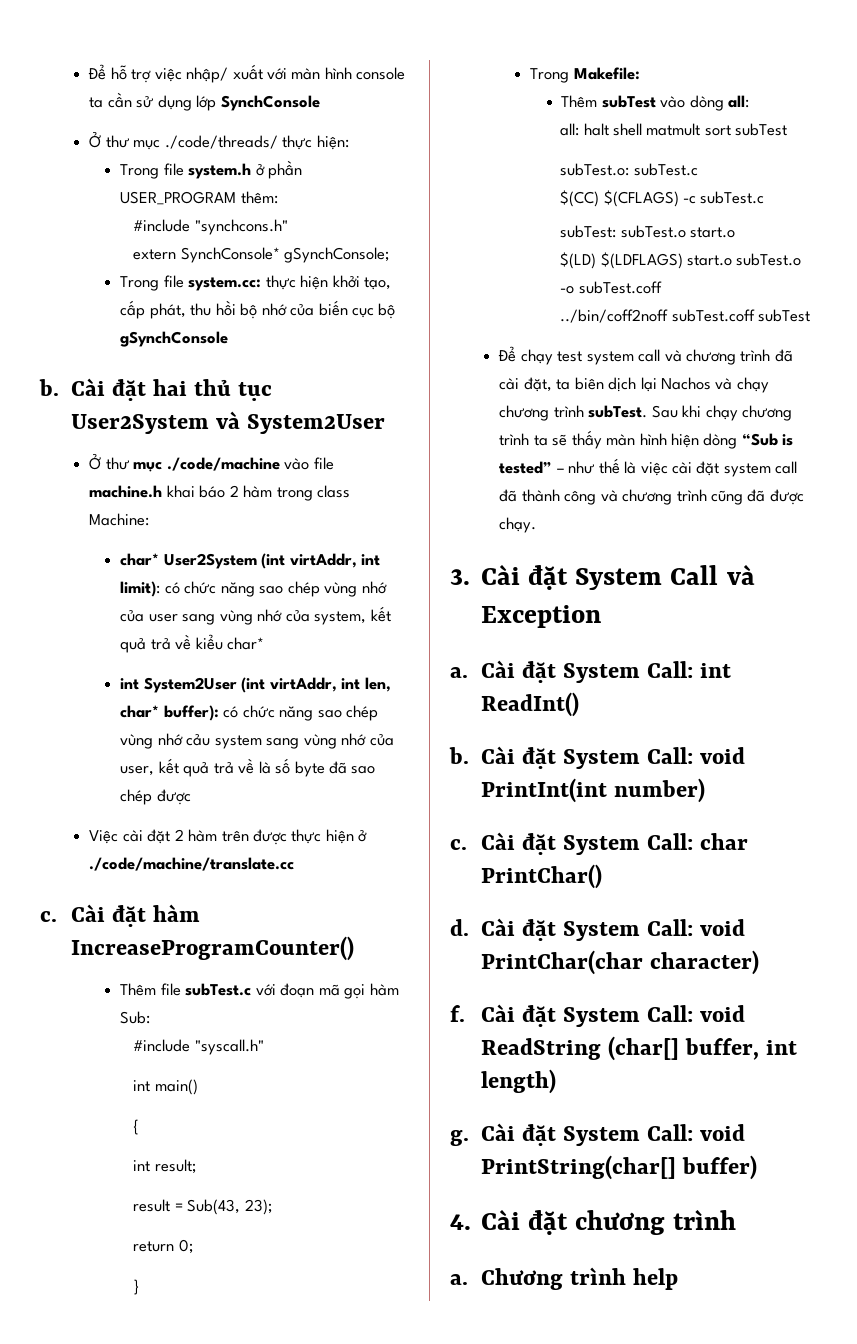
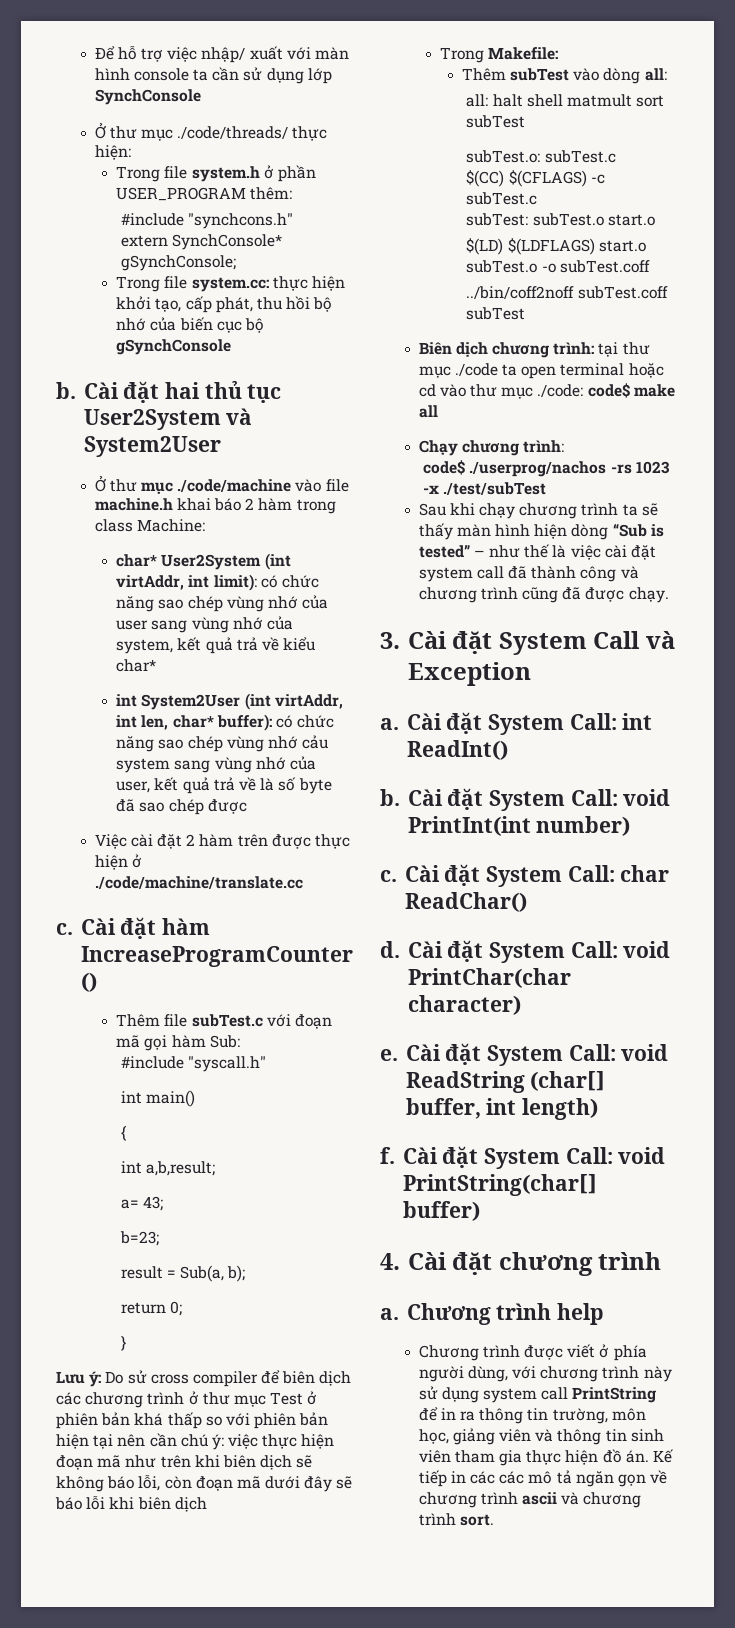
[154,1159,196,1174] result; -> [146,1161,216,1176] [120,1196,164,1211] [119,1231,159,1246] a,b,result; // a= 43; // b=23;
[187,1199,272,1215] Sub(43, 23); -> [180,1265,246,1282] Sub(a, b);
(140, 1287) none -> [56,1370,352,1387] [56,1391,318,1408] [56,1412,329,1429] [56,1433,335,1450] [56,1455,313,1470] [56,1475,353,1492] [55,1496,207,1512] // Lưu ý: Do sử cross compiler để biên dịch các chương trình ở thư mục Test ở phiên bản khá thấp so với phiên bản hiện tại nên cần chú ý: việc thực hiện đoạn mã như trên khi biên dịch sẽ không báo lỗi, còn đoạn mã dưới đây sẽ báo lỗi khi biên dịch
[498,346,793,365] [499,377,769,393] [499,405,648,421] Để chạy test system call và chương trình đã cài đặt, ta biên dịch lại Nachos và chạy chương trình subTest. -> [418,342,650,358] [418,363,664,379] [418,383,675,399] [418,405,438,418] [418,440,565,456] [423,460,670,477] [423,482,547,495] Biên dịch chương trình: tại thư mục ./code ta open terminal hoặc cd vào thư mục ./code: code$ make all // Chạy chương trình: // code$ ./userprog/nachos -rs 1023 -x ./test/subTest //
[481,864,603,889] PrintChar() -> [404,892,527,912] ReadChar()
[450,1005,465,1022] f. -> [380,1049,398,1061] e.
[450,1130,469,1146] g. -> [380,1147,395,1164] f.
(678, 1279) none -> [418,1344,647,1361] [418,1366,672,1382] [418,1386,657,1403] [418,1407,646,1424] [418,1428,664,1445] [418,1449,674,1466] [418,1470,668,1487] [418,1492,642,1508] [418,1513,494,1526] // Chương trình được viết ở phía người dùng, với chương trình này sử dụng system call PrintString để in ra thông tin trường, môn học, giảng viên và thông tin sinh viên tham gia thực hiện đồ án. Kế tiếp in các các mô tả ngăn gọn về chương trình ascii và chương trình sort.

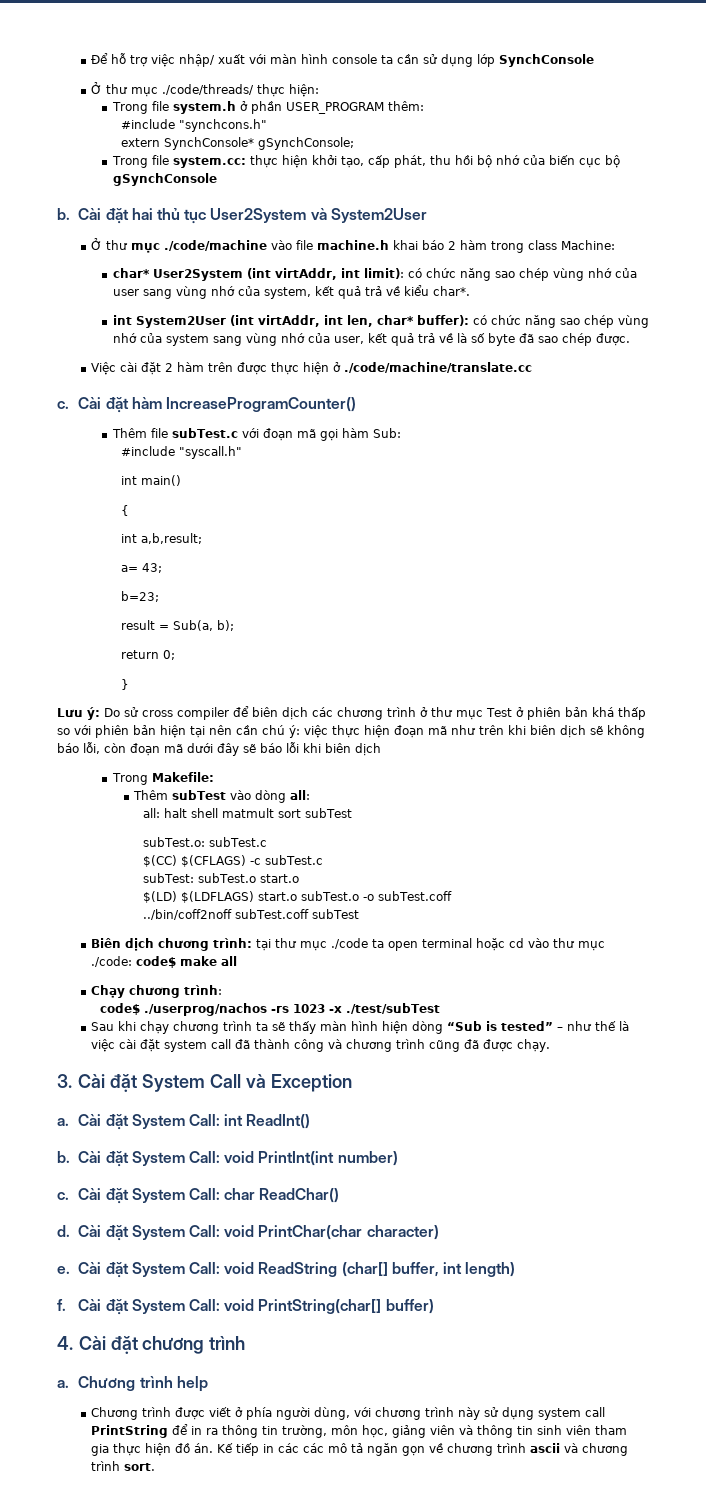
[116,659,157,672] char* -> [432,286,470,296] char*.
[302,735,329,749] cảu -> [139,333,162,343] của
[207,799,247,814] được -> [595,333,630,346] được.

